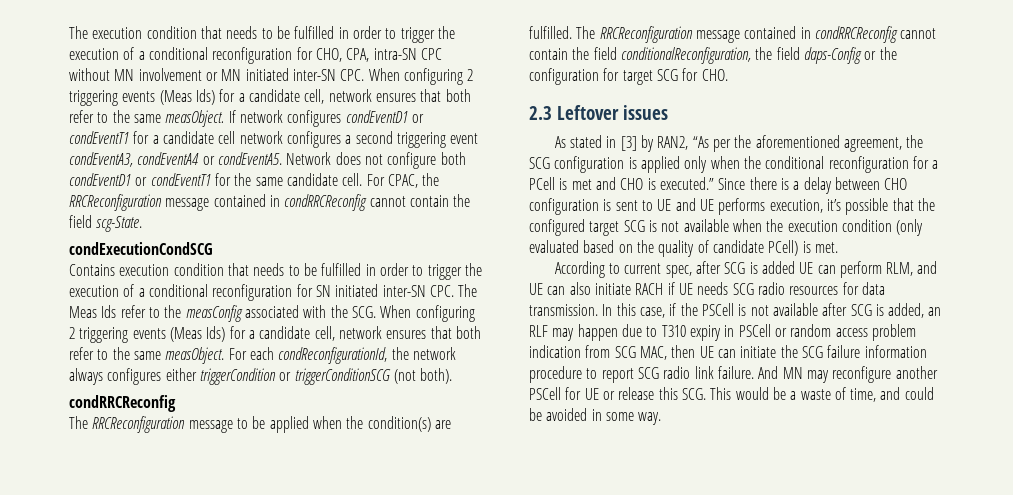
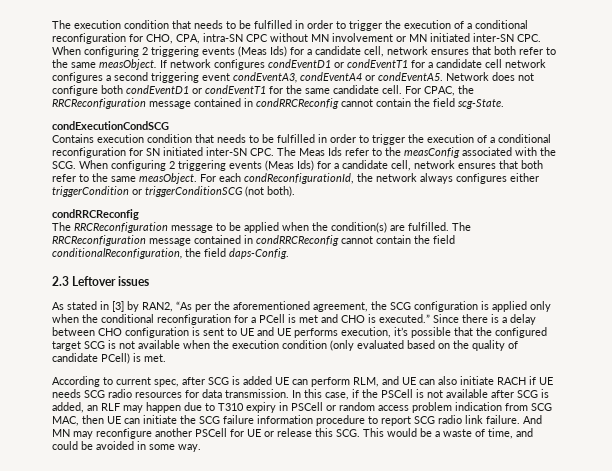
[803,47,897,64] [529,68,728,85] daps-Config or the configuration for target SCG for CHO. -> [229,248,289,259] daps-Config.

